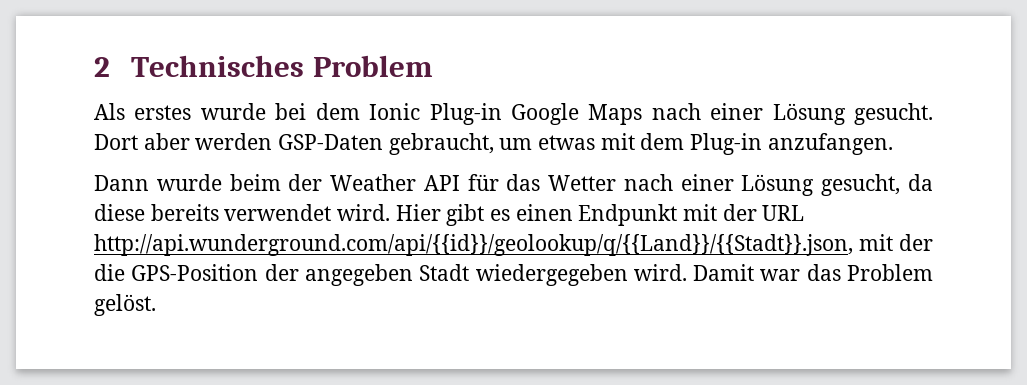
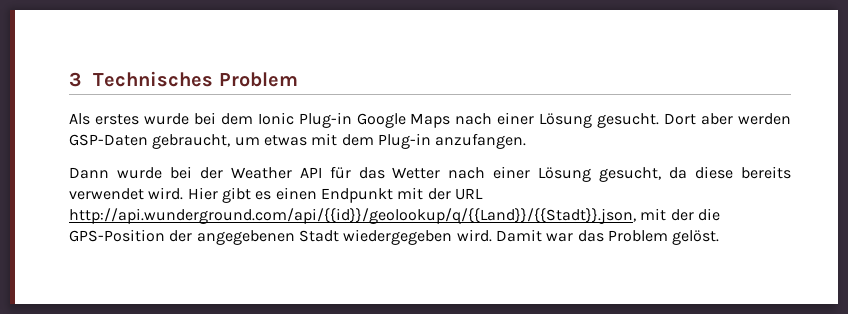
[94,57,110,77] 2 -> [69,72,81,87] 3
[229,174,281,191] beim -> [169,166,192,179] bei
[304,264,413,286] angegeben -> [196,230,295,245] angegebenen

